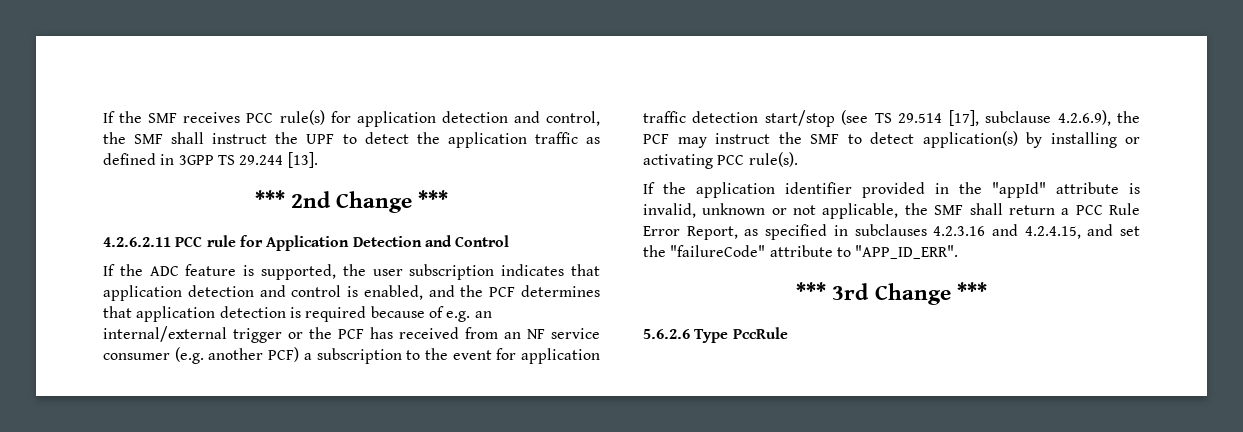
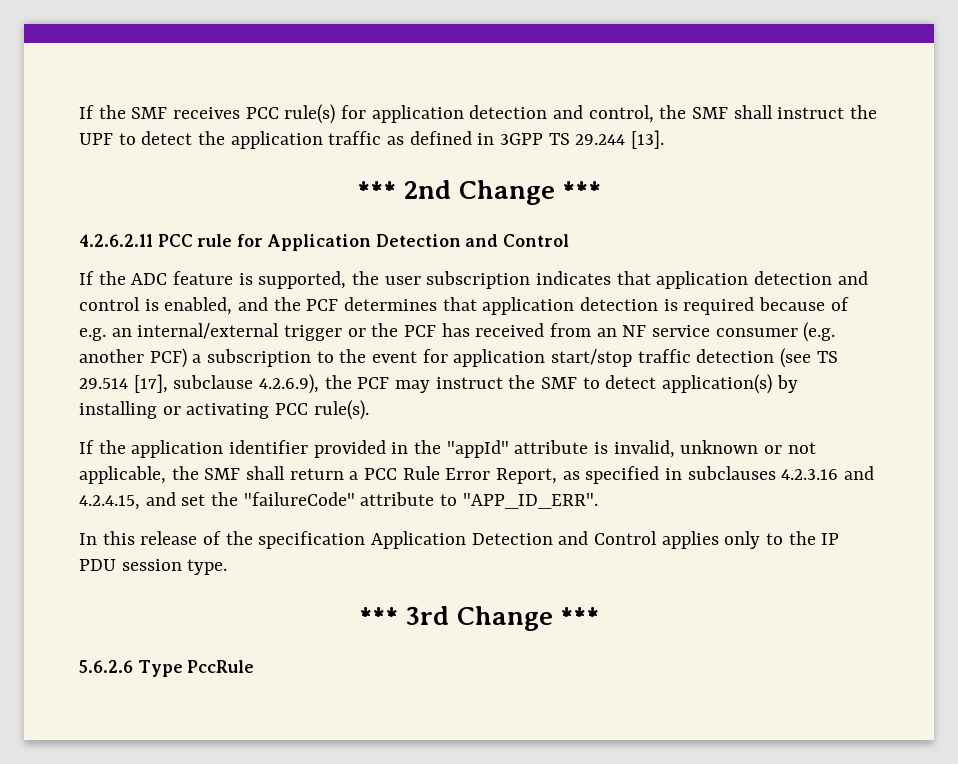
(600, 356) none -> [551,349,633,367] start/stop
[764,110,835,127] start/stop -> (775, 356) none
(959, 252) none -> [79,531,840,549] [79,559,228,575] // In this release of the specification Application Detection and Control applies only to the IP PDU session type.

